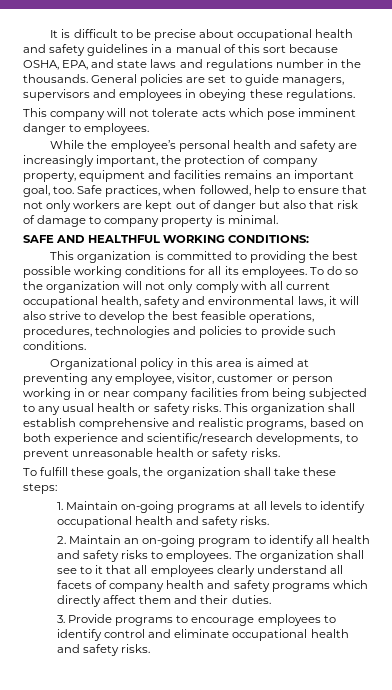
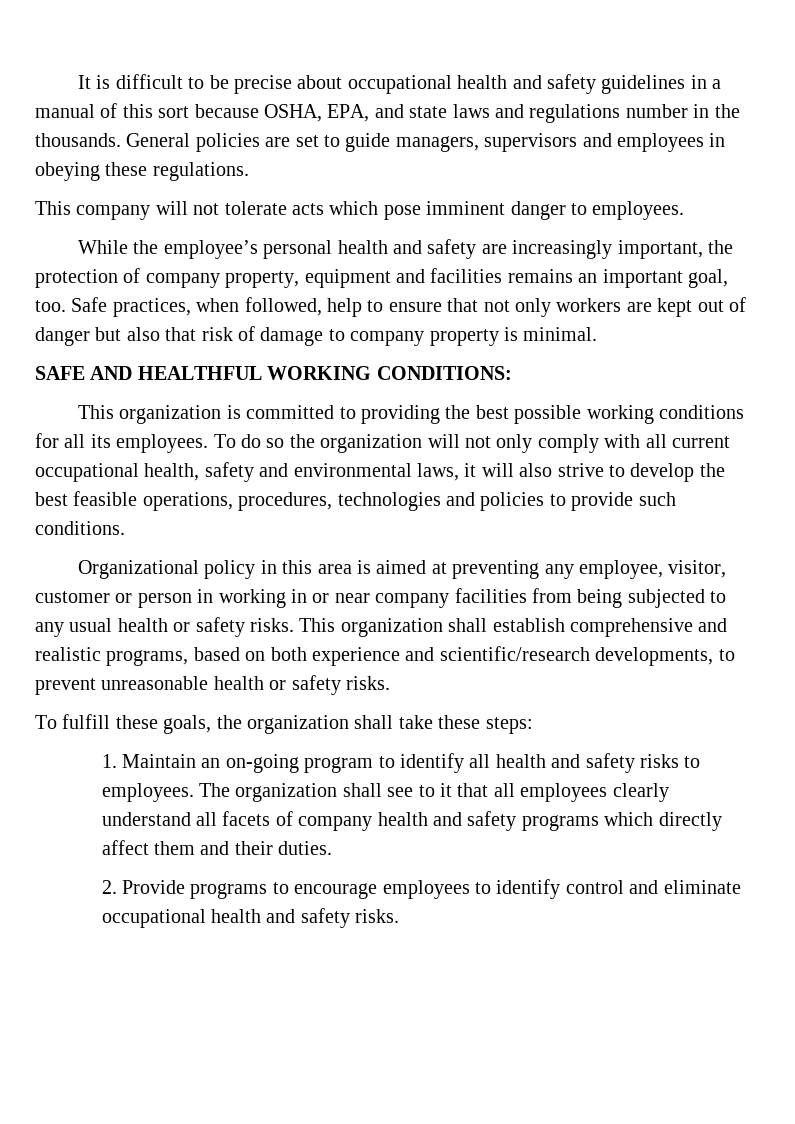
(333, 380) none -> [197,589,214,603] in
[121,501,365,513] [57,516,270,528] [57,535,122,544] on-going programs at all levels to identify occupational health and safety risks. // 2. Maintain -> (197, 761) none
[57,615,66,623] 3. -> [101,880,117,894] 2.

